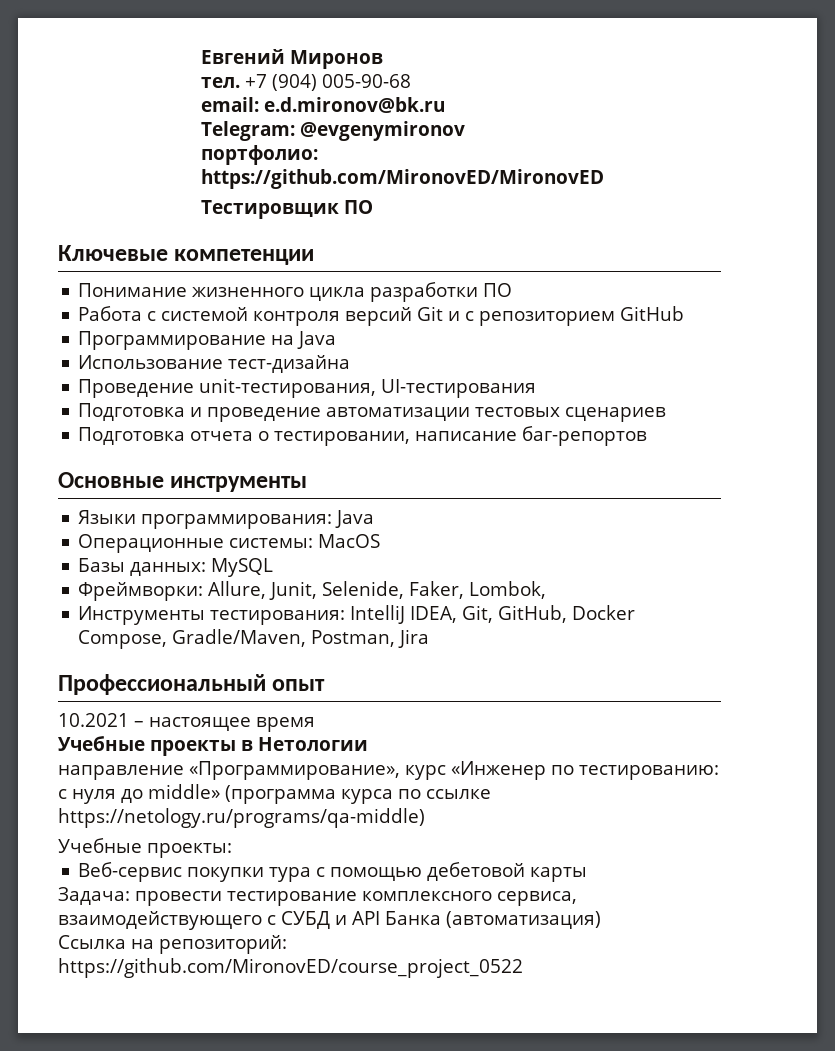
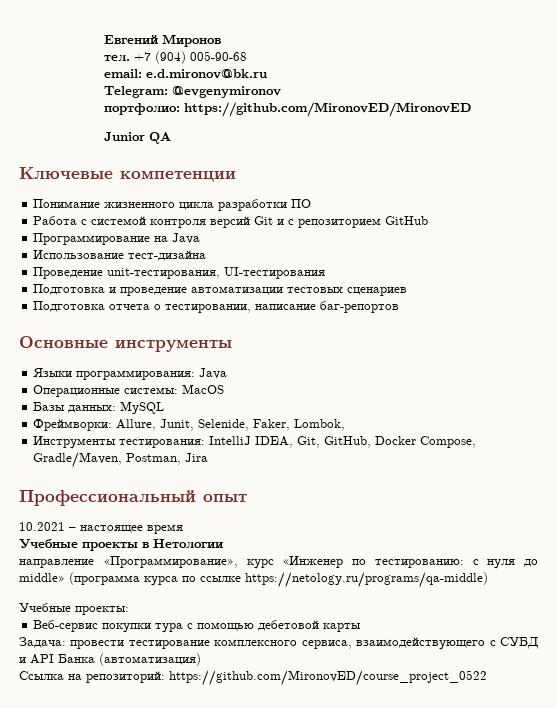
[201,200,374,219] Тестировщик ПО -> [104,132,172,144] Junior QA

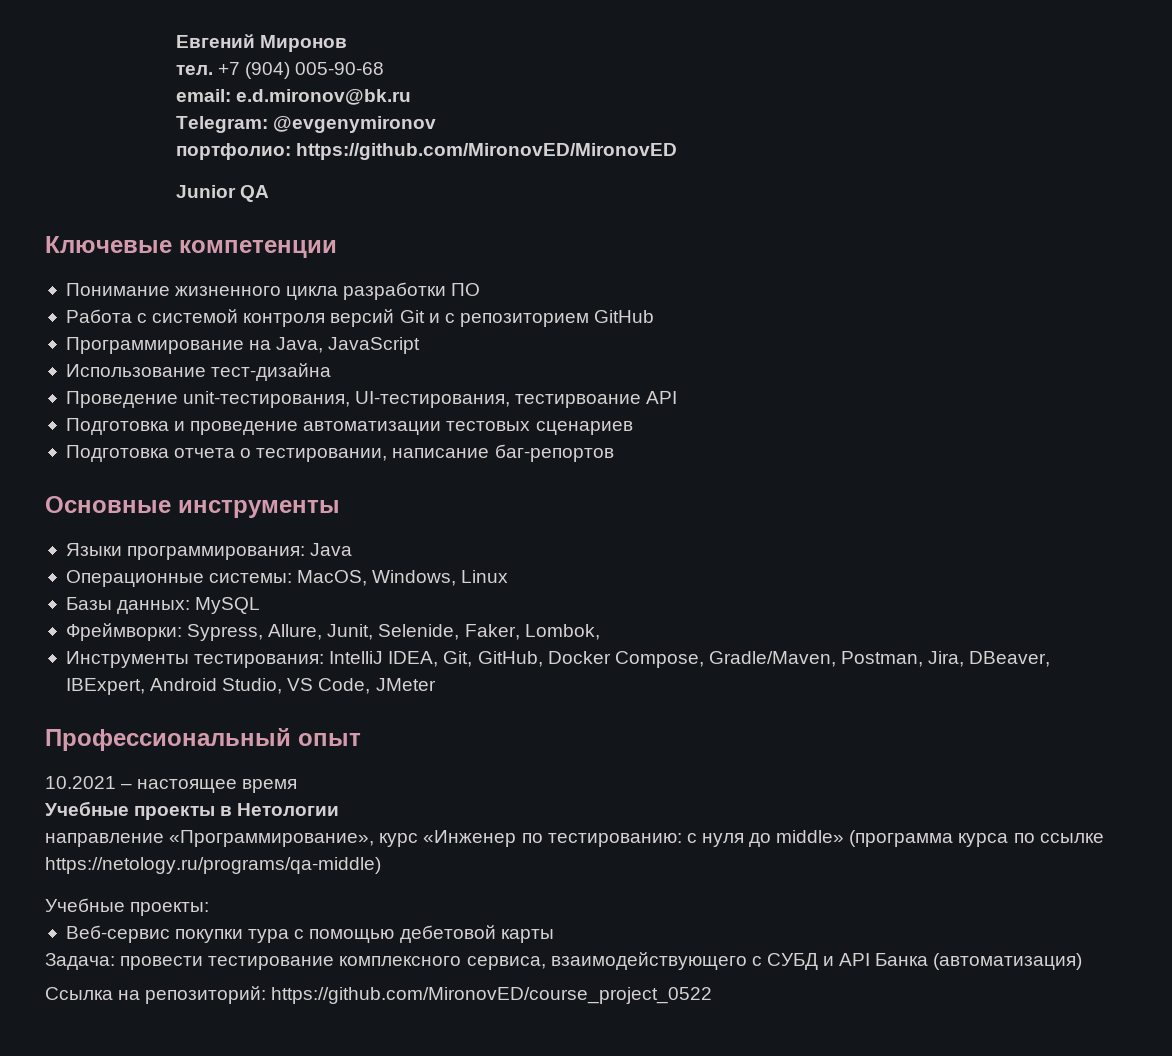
[172,233,201,244] Java -> [276,337,421,354] Java, JavaScript
[224,267,326,279] UI-тестирования -> [355,391,678,408] UI-тестирования, тестирвоание API
[182,384,225,394] MacOS -> [297,570,509,586] MacOS, Windows, Linux
(113, 425) none -> [187,624,264,641] Sypress,
[185,453,209,462] Jira -> [928,651,1051,667] [65,678,436,695] Jira, DBeaver, IBExpert, Android Studio, VS Code, JMeter

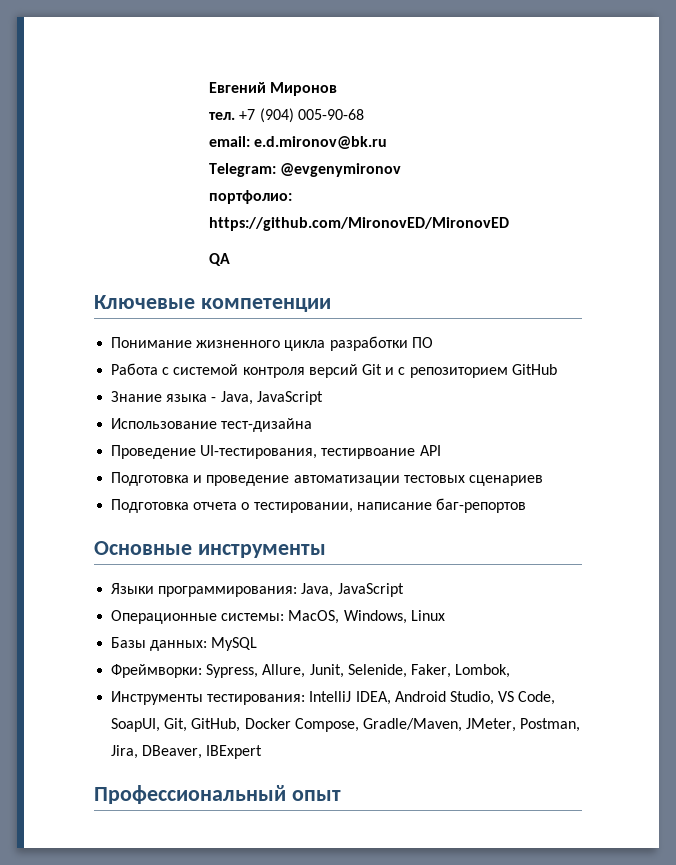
[176,185,237,198] Junior -> (510, 224) none
[65,337,272,354] Программирование на -> [111,391,217,402] Знание языка -
[183,391,351,408] unit-тестирования, -> (197, 452) none
[310,543,353,556] Java -> [301,583,404,597] Java, JavaScript
(439, 659) none -> [394,691,556,705] [111,718,161,732] Android Studio, VS Code, SoapUI,
(836, 659) none -> [466,718,517,732] JMeter,
[65,678,436,695] [45,728,361,751] [45,776,298,793] [45,801,340,820] [45,830,1104,847] [45,857,381,874] [45,898,210,916] [65,925,554,943] [45,952,1083,970] [45,986,713,1004] IBExpert, Android Studio, VS Code, JMeter // Профессиональный опыт // 10.2021 – настоящее время // Учебные проекты в Нетологии // направление «Программирование», курс «Инженер по тестированию: с нуля до middle» (программа курса по ссылке https://netology.ru/programs/qa-middle) // Учебные проекты: // Веб-сервис покупки тура с помощью дебетовой карты // Задача: провести тестирование комплексного сервиса, взаимодействующего с СУБД и API Банка (автоматизация) // Ссылка на репозиторий: https://github.com/MironovED/course_project_0522 -> [206,745,263,759] [94,785,341,804] IBExpert // Профессиональный опыт

